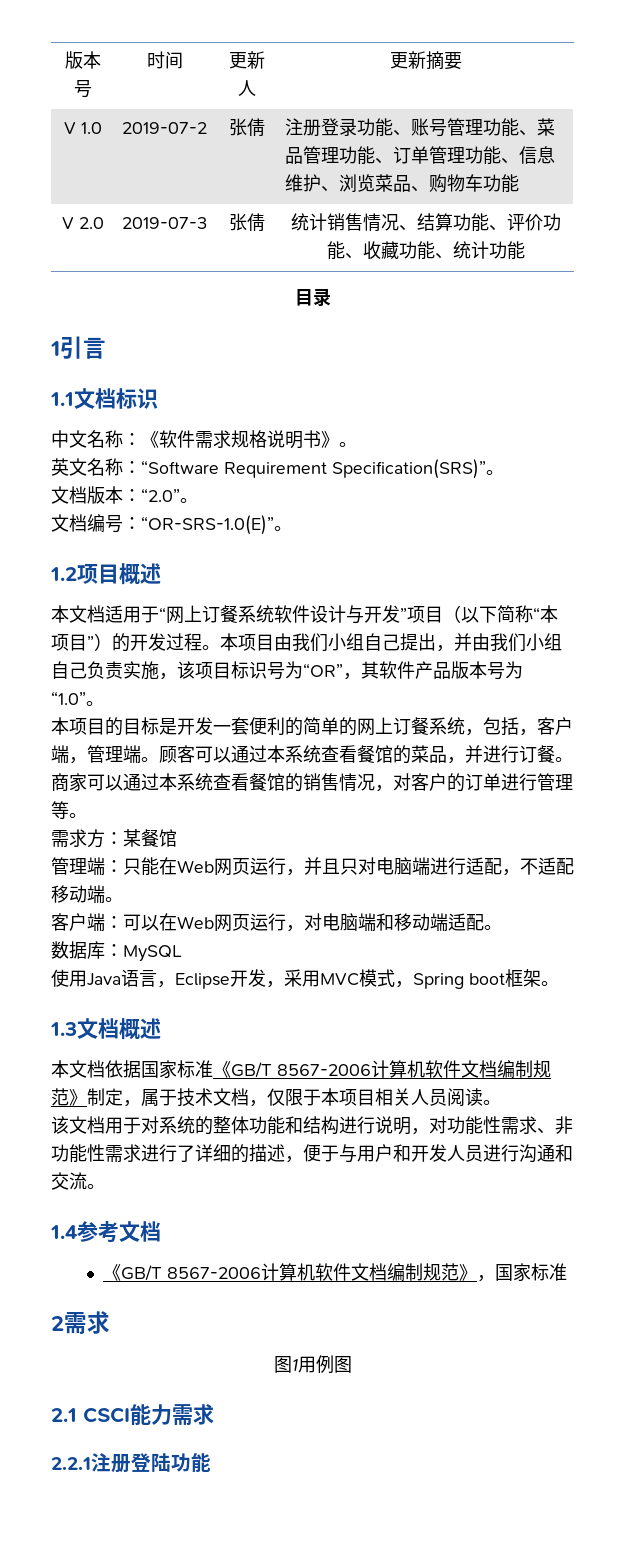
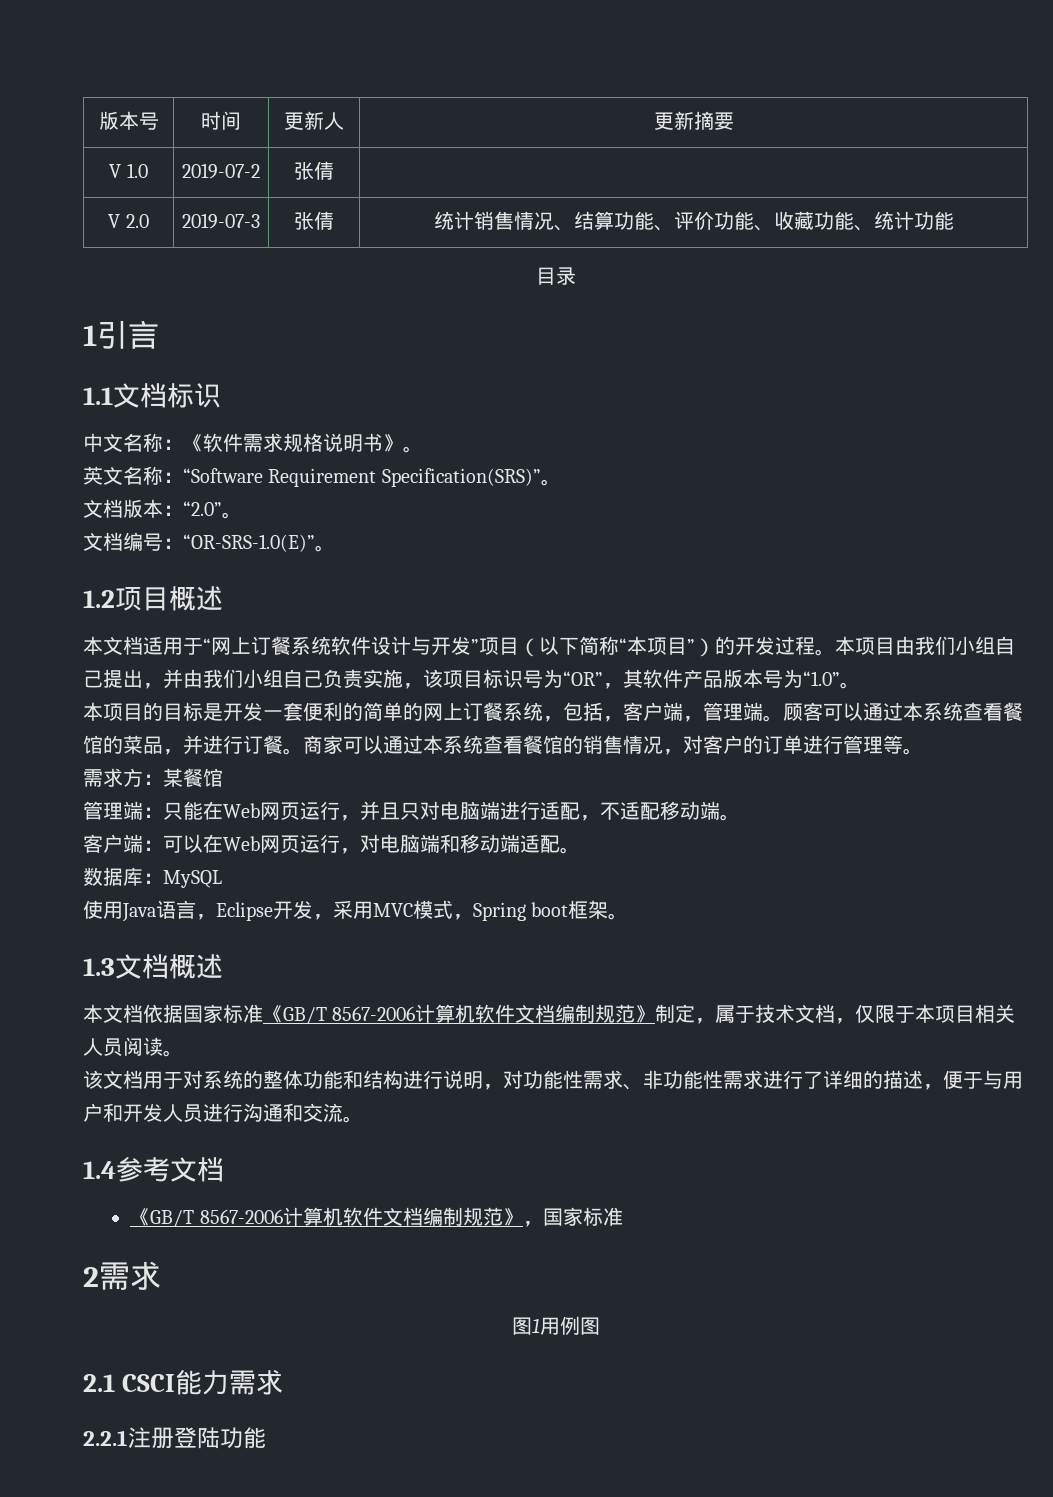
[284,118,555,137] [284,146,555,165] [284,174,519,193] 注册登录功能、账号管理功能、菜品管理功能、订单管理功能、信息维护、浏览菜品、购物车功能 -> (334, 170) none

